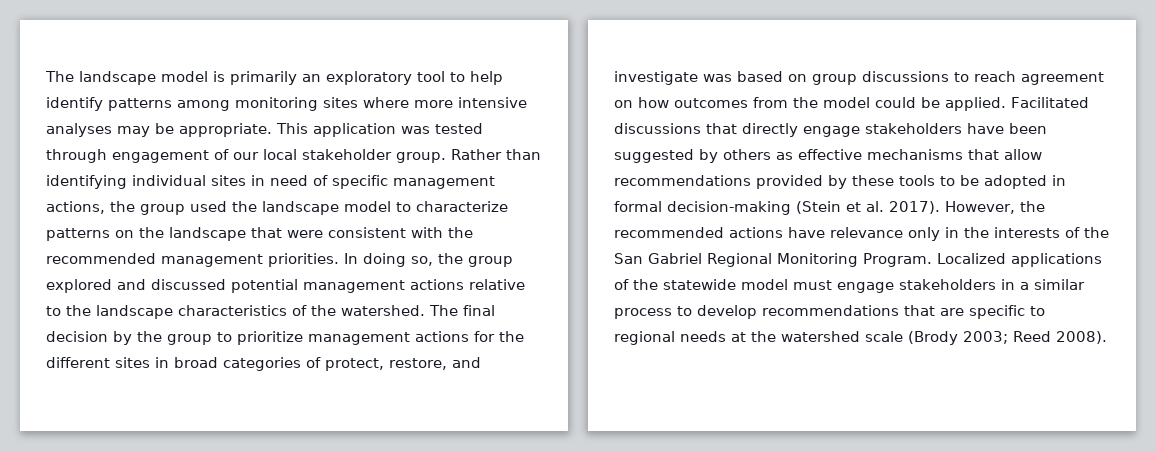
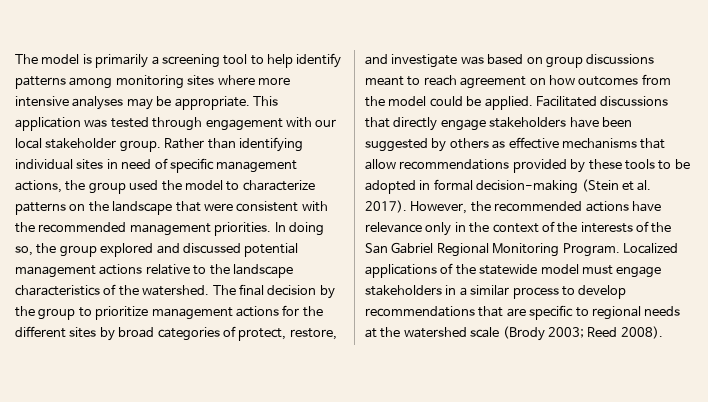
[45,71,156,85] The landscape -> [15,54,38,64] The
[302,71,412,85] an exploratory -> [151,54,220,68] a screening
[214,149,229,160] of -> [285,117,312,128] with
[262,201,339,215] landscape -> (182, 185) none
[155,357,169,368] in -> [99,327,115,341] by
(949, 76) none -> [365,76,404,86] meant
(989, 232) none -> [492,221,578,233] context of the

